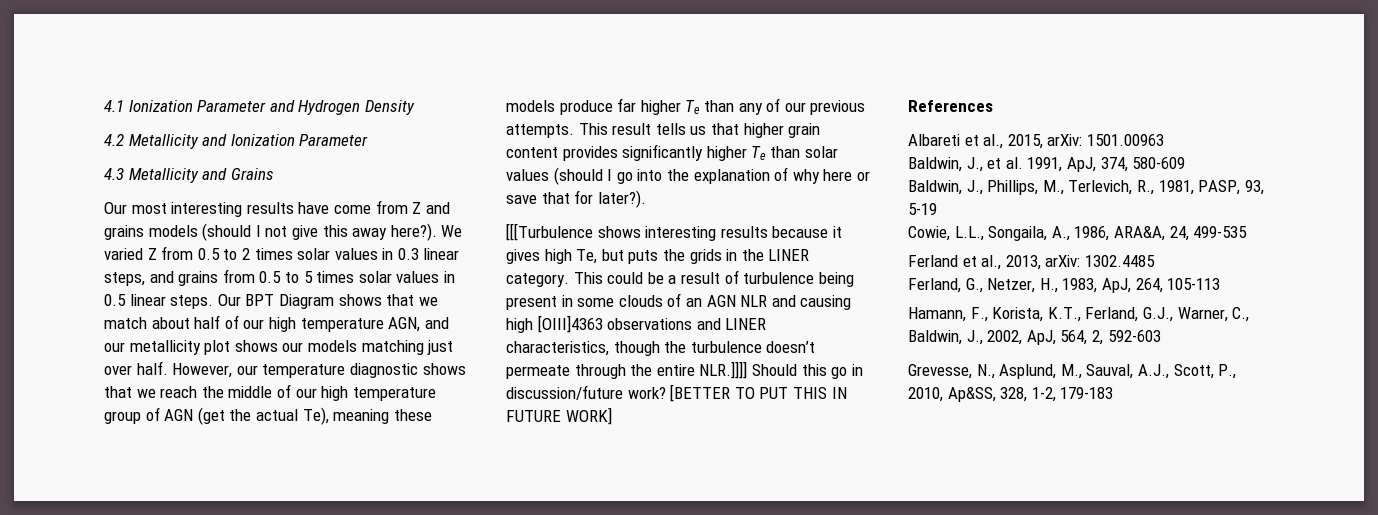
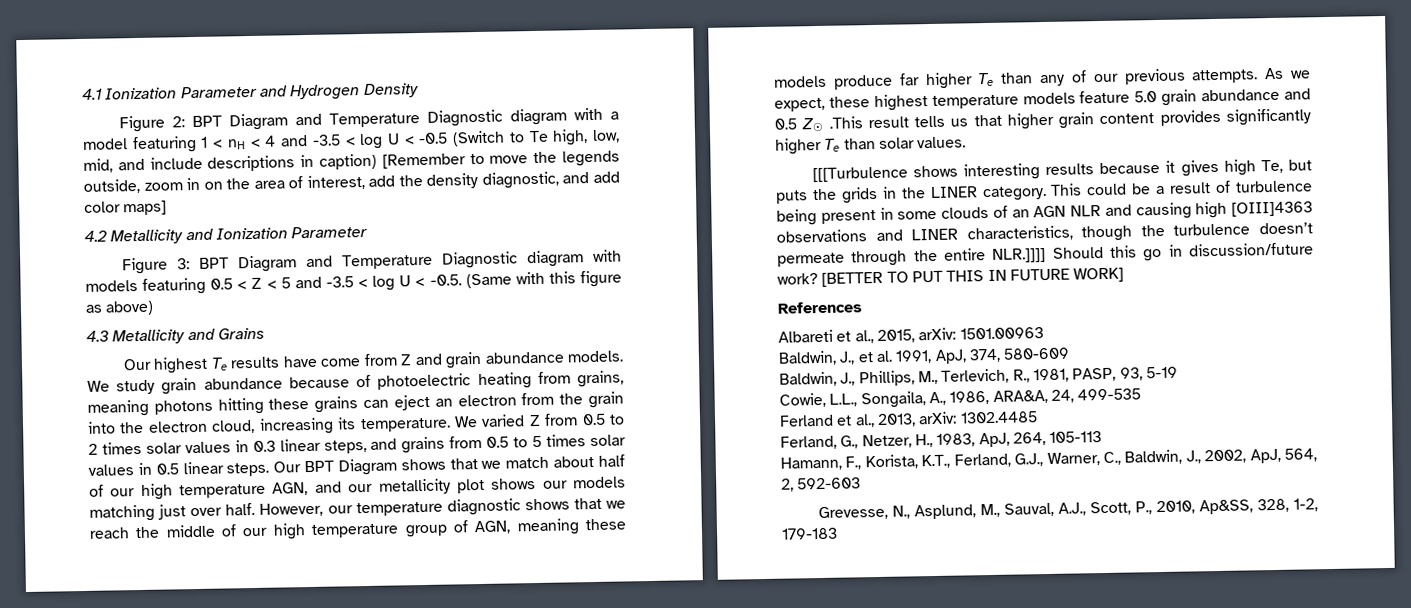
(415, 107) none -> [118,107,619,133] [82,129,621,154] [83,150,620,173] [83,171,621,194] [84,200,168,216] // Figure 2: BPT Diagram and Temperature Diagnostic diagram with a model featuring 1 < nH < 4 and -3.5 < log U < -0.5 (Switch to Te high, low, mid, and include descriptions in caption) [Remember to move the legends outside, zoom in on the area of interest, add the density diagnostic, and add color maps]
(369, 140) none -> [121,249,622,275] [85,270,623,295] [85,300,155,316] // Figure 3: BPT Diagram and Temperature Diagnostic diagram with models featuring 0.5 < Z < 5 and -3.5 < log U < -0.5. (Same with this figure as above)
[131,202,243,217] most interesting -> [153,356,228,374] highest Te
[104,223,437,241] grains models (should I not give this away here?). -> [445,350,624,369] [87,370,624,395] [87,391,624,417] [87,417,451,435] grain abundance models. We study grain abundance because of photoelectric heating from grains, meaning photons hitting these grains can eject an electron from the grain into the electron cloud, increasing its temperature.
[164,407,329,425] AGN (get the actual Te), -> [474,520,512,535] AGN,
[578,123,608,135] This -> [1264,67,1311,80] [774,88,1311,112] [774,116,863,132] As we expect, these highest temperature models feature 5.0 grain abundance and 0.5 Z☉ .This
[506,167,870,185] [506,190,646,208] values (should I go into the explanation of why here or save that for later?). -> [917,136,967,149] values.

